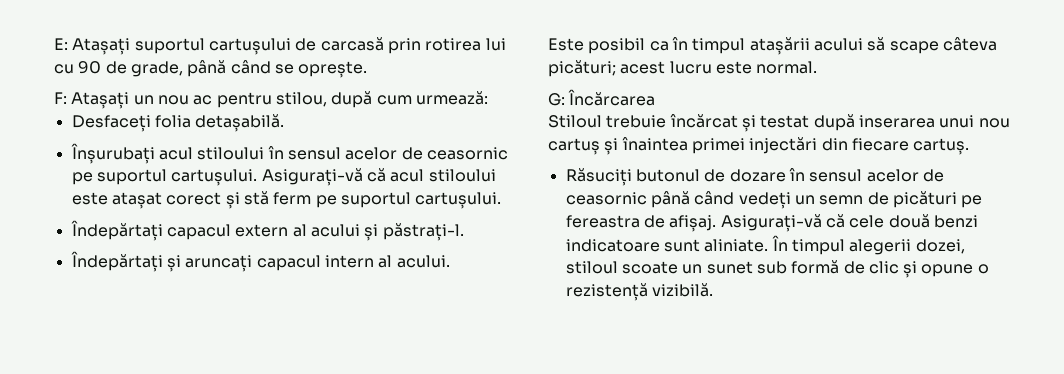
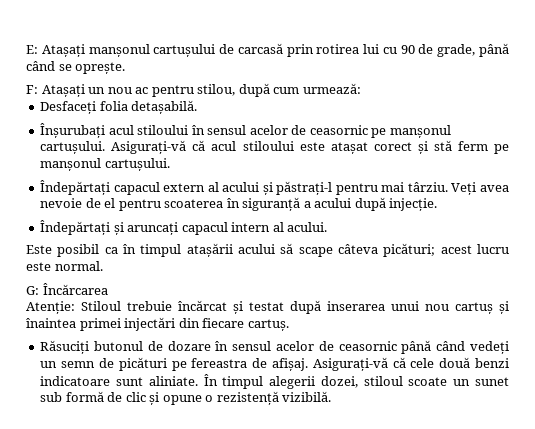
[134,38,205,54] suportul -> [88,44,150,57] manșonul
[96,169,167,185] suportul -> [389,125,451,138] manșonul
[340,192,411,208] suportul -> [40,158,102,171] manșonul
[382,223,464,241] păstrați-l. -> [276,181,509,195] [40,197,438,211] păstrați-l pentru mai târziu. Veți avea nevoie de el pentru scoaterea în siguranță a acului după injecție.
(656, 97) none -> [26,301,75,314] Atenție:

